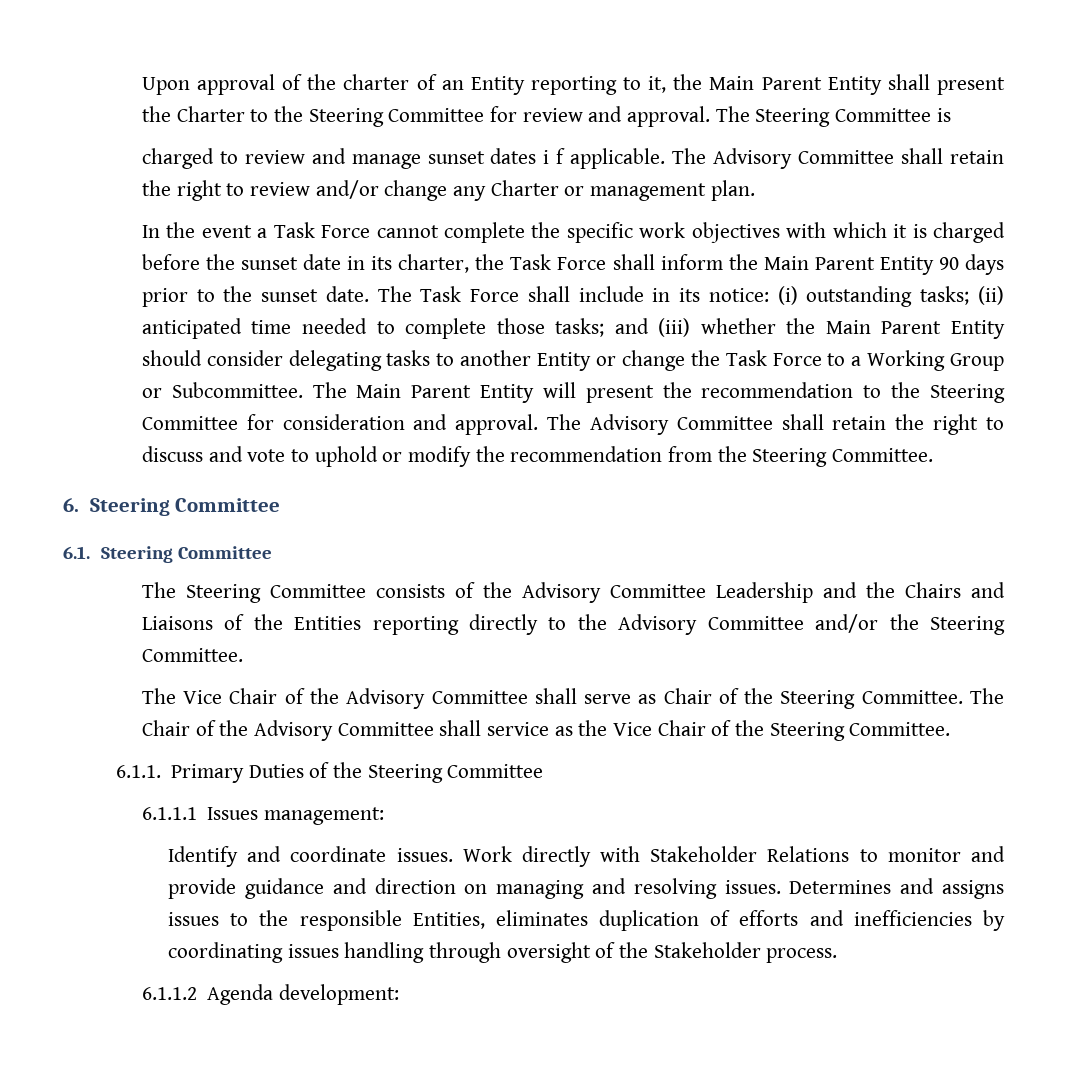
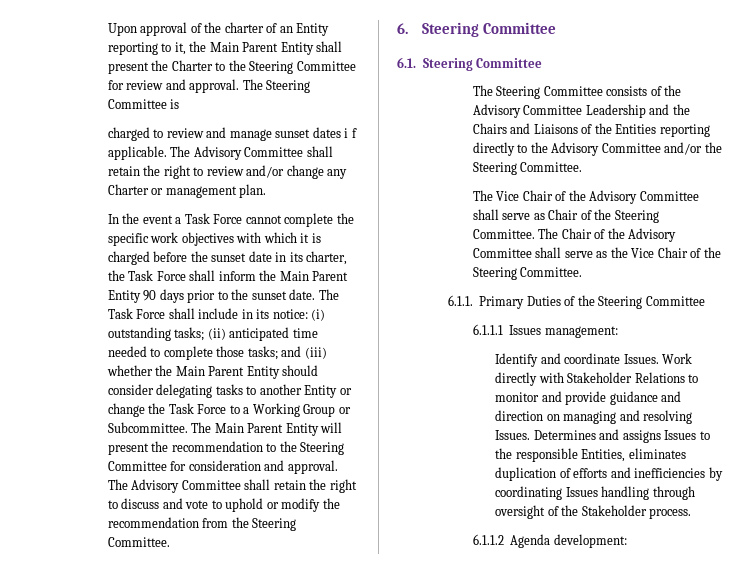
[486,722,549,736] service -> [564,251,593,258] serve
[396,848,453,862] issues. -> [623,354,659,364] Issues.
[724,880,781,894] issues. -> [495,430,531,440] Issues.
[168,912,220,926] issues -> [664,430,697,440] Issues
[287,944,339,958] issues -> [565,487,598,497] Issues

